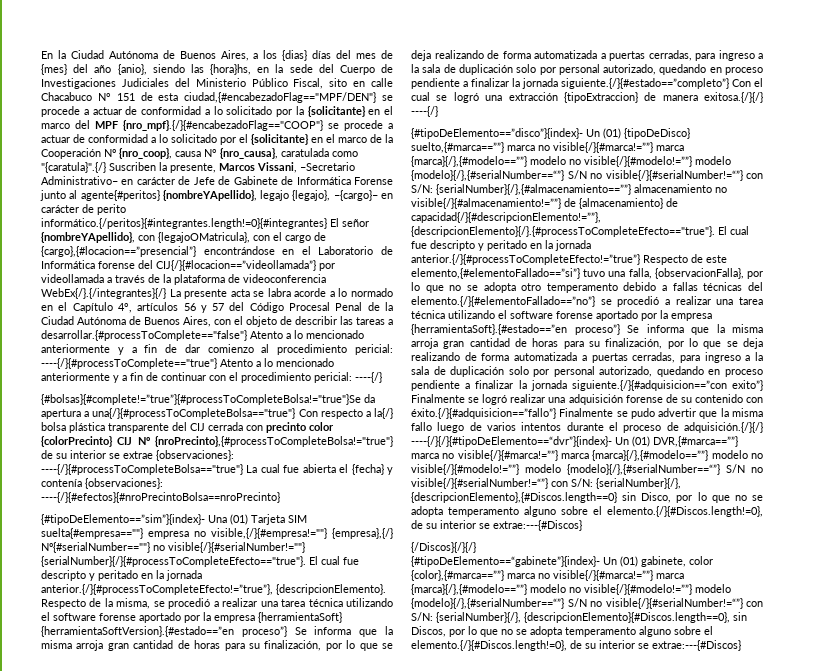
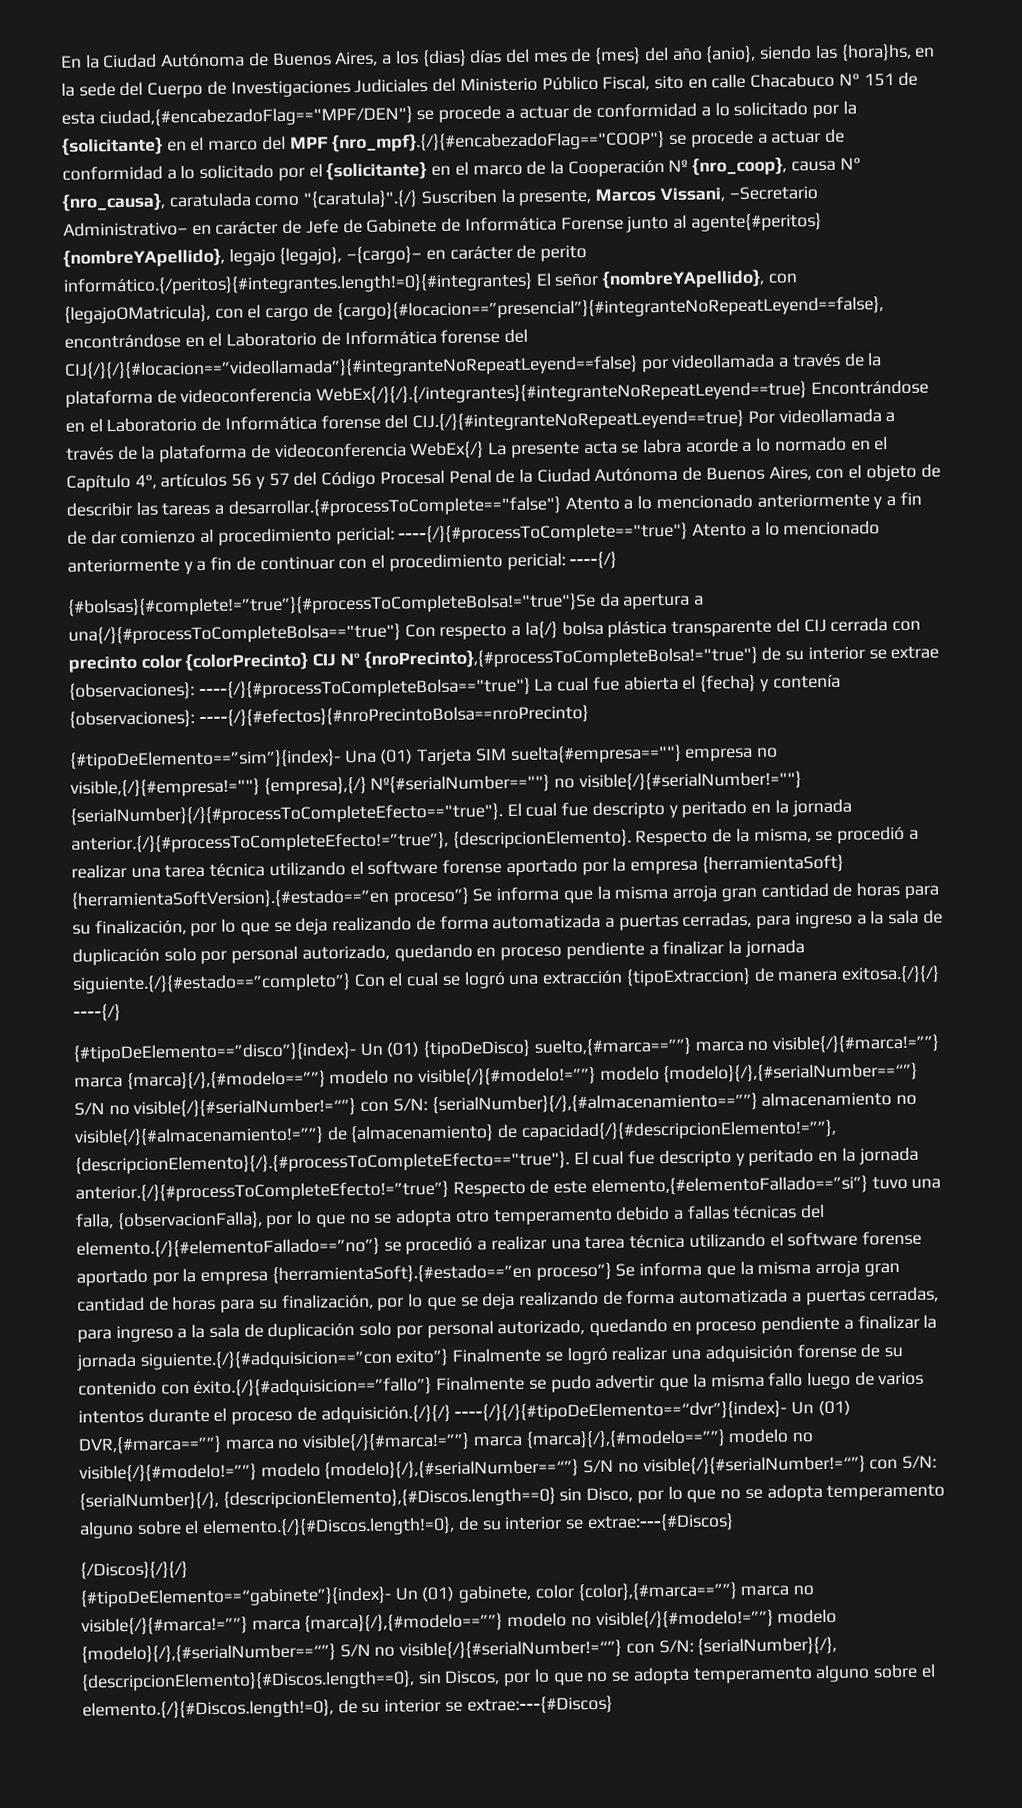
[41,246,196,257] {cargo},{#locacion==”presencial”} -> [336,296,884,321] {cargo}{#locacion==”presencial”}{#integranteNoRepeatLeyend==false},
[156,260,316,271] CIJ{/}{#locacion==”videollamada”} -> [64,355,638,380] CIJ{/}{/}{#locacion==”videollamada”}{#integranteNoRepeatLeyend==false}
[41,288,166,299] WebEx{/}.{/integrantes}{/} -> [316,379,929,405] [65,408,896,433] [66,441,485,463] WebEx{/}{/}.{/integrantes}{#integranteNoRepeatLeyend==true} Encontrándose en el Laboratorio de Informática forense del CIJ.{/}{#integranteNoRepeatLeyend==true} Por videollamada a través de la plataforma de videoconferencia WebEx{/}

